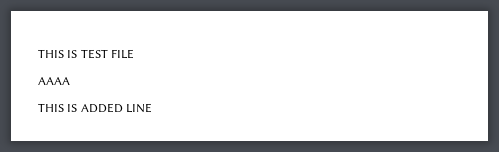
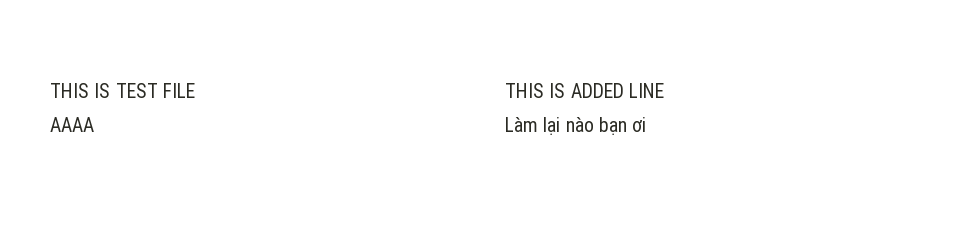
(153, 108) none -> [505,117,647,135] // Làm lại nào bạn ơi

